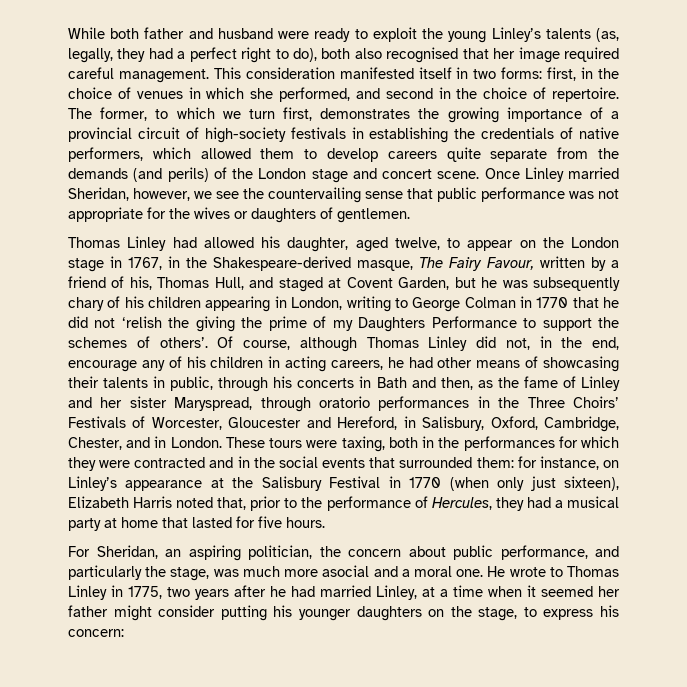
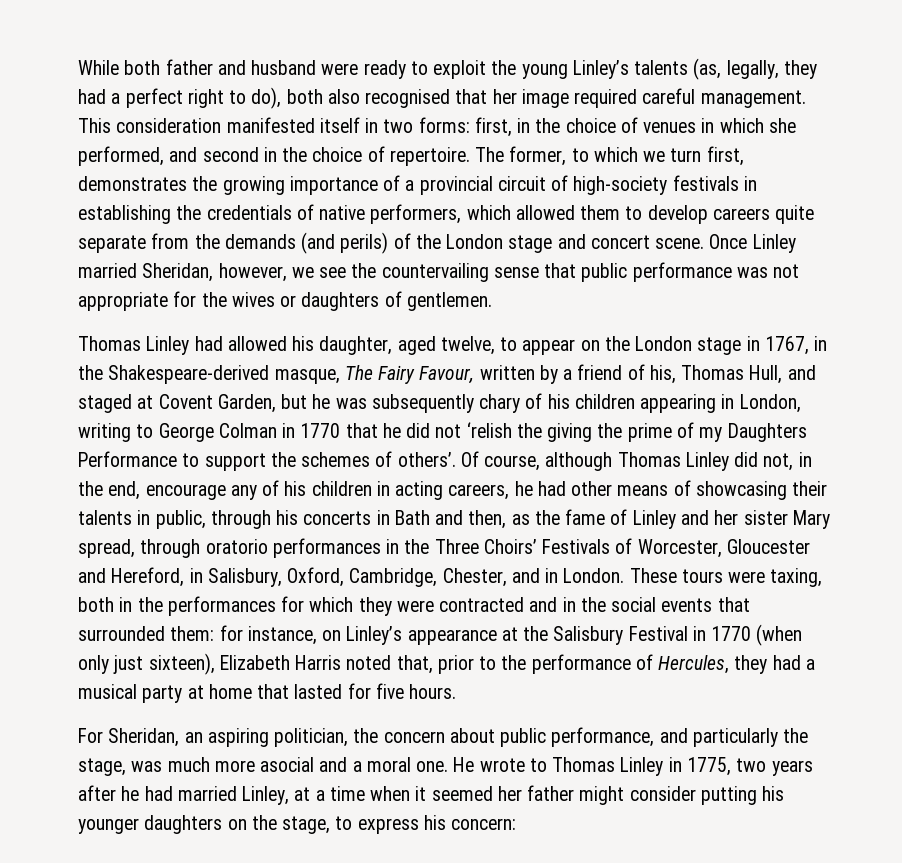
[174,397,253,411] Maryspread, -> [792,510,830,529] [78,539,135,558] Mary spread,

